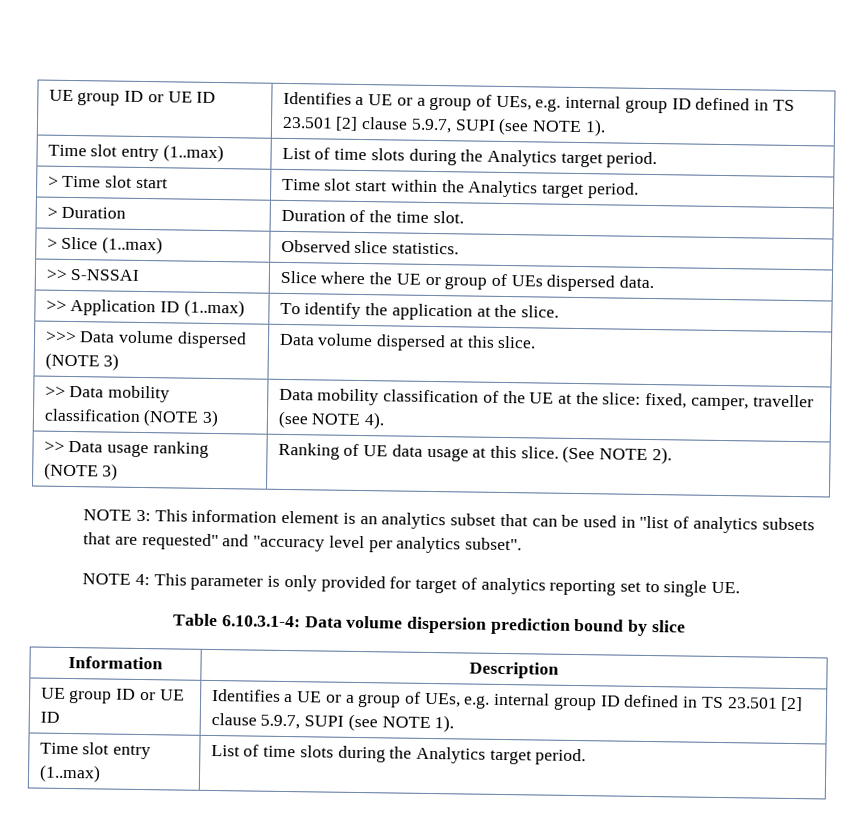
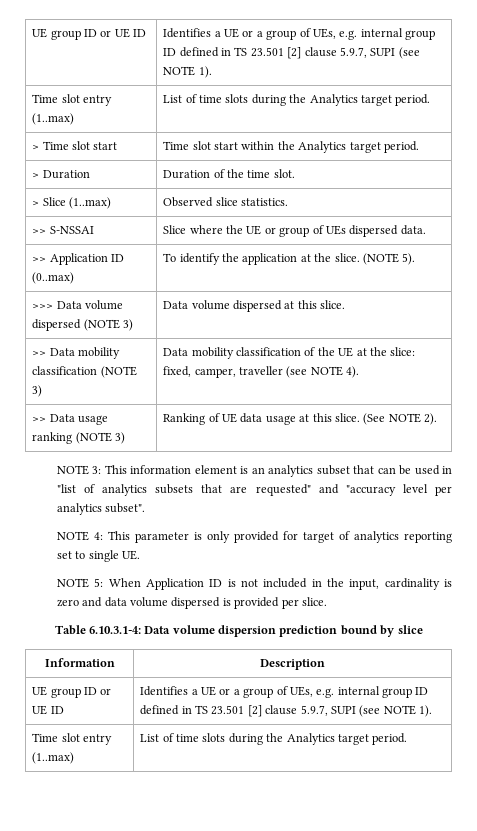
[183,299,245,318] (1..max) -> [32,272,75,284] (0..max)
(560, 311) none -> [362,253,416,265] (NOTE 5).
(741, 587) none -> [56,578,453,590] [56,597,327,609] // NOTE 5: When Application ID is not included in the input, cardinality is zero and data volume dispersed is provided per slice.

